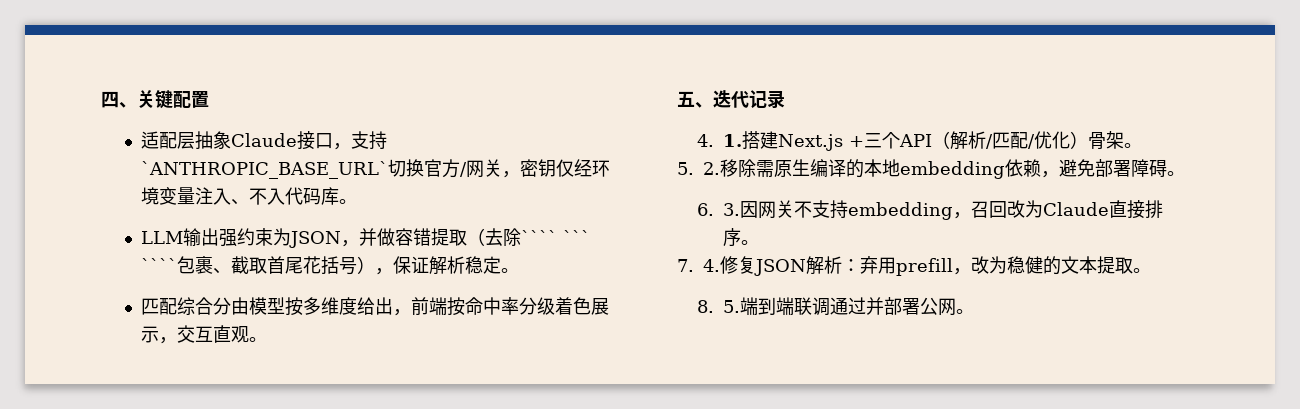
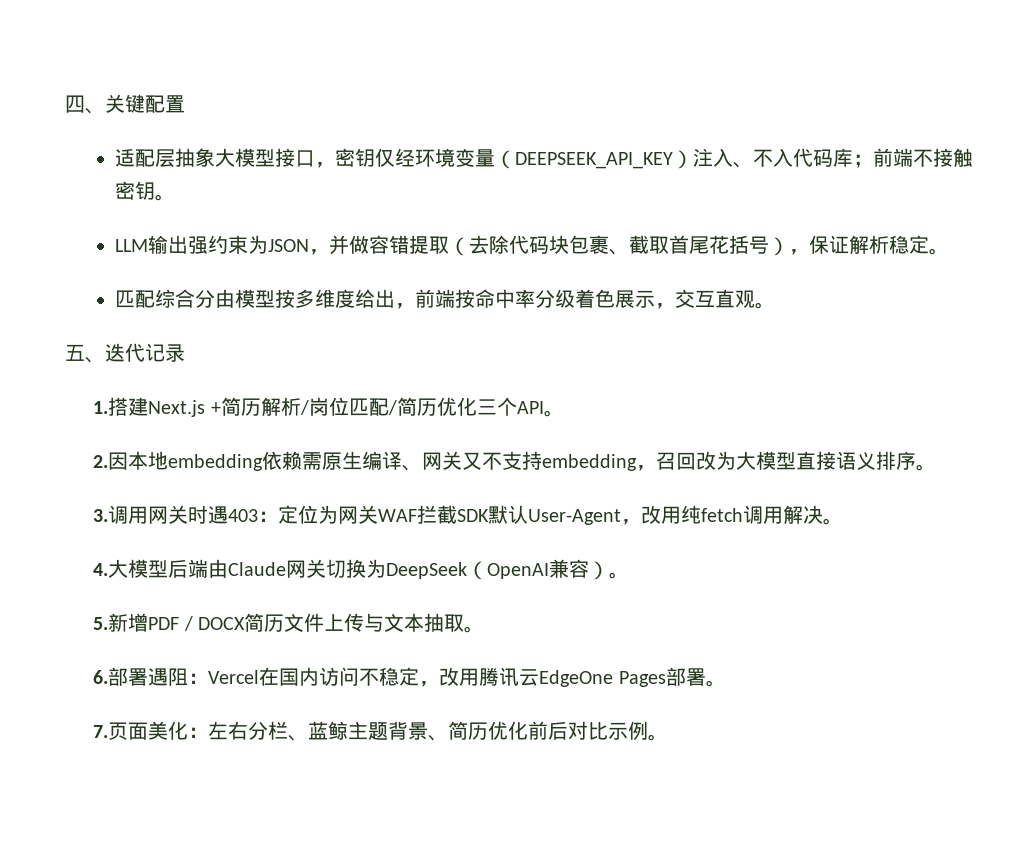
[231,131,388,150] [141,159,503,179] Claude接口，支持`ANTHROPIC_BASE_URL`切换官方/网关 -> [215,148,316,167] 大模型接口
(196, 196) none -> [495,150,694,169] （DEEPSEEK_API_KEY）
(340, 196) none -> [853,148,974,168] [115,181,156,200] ；前端不接触密钥
[521,230,591,244] [141,258,178,272] ```` ``` ```` -> [509,235,570,254] 代码块
[697,134,715,147] 4. -> (185, 353) none
[864,131,1143,150] [677,159,1185,179] [697,200,795,219] 三个API（解析/匹配/优化）骨架。 // 5. 2.移除需原生编译的本地embedding依赖，避免部署障碍。 // 6. 3.因网关 -> [220,397,564,417] [93,451,483,471] 简历解析/岗位匹配/简历优化三个API。 // 2.因本地embedding依赖需原生编译、网关又
[1043,200,1164,219] [723,228,760,247] [677,256,1151,276] [697,297,957,316] Claude直接排序。 // 7. 4.修复JSON解析：弃用prefill，改为稳健的文本提取。 // 8. 5.端到端联调通过并部署公网 -> [736,451,937,471] [93,505,844,525] [93,559,630,580] [93,613,485,633] [93,667,726,687] [93,721,649,741] 大模型直接语义排序。 // 3.调用网关时遇403：定位为网关WAF拦截SDK默认User-Agent，改用纯fetch调用解决。 // 4.大模型后端由Claude网关切换为DeepSeek（OpenAI兼容）。 // 5.新增PDF / DOCX简历文件上传与文本抽取。 // 6.部署遇阻：Vercel在国内访问不稳定，改用腾讯云EdgeOne Pages部署。 // 7.页面美化：左右分栏、蓝鲸主题背景、简历优化前后对比示例

